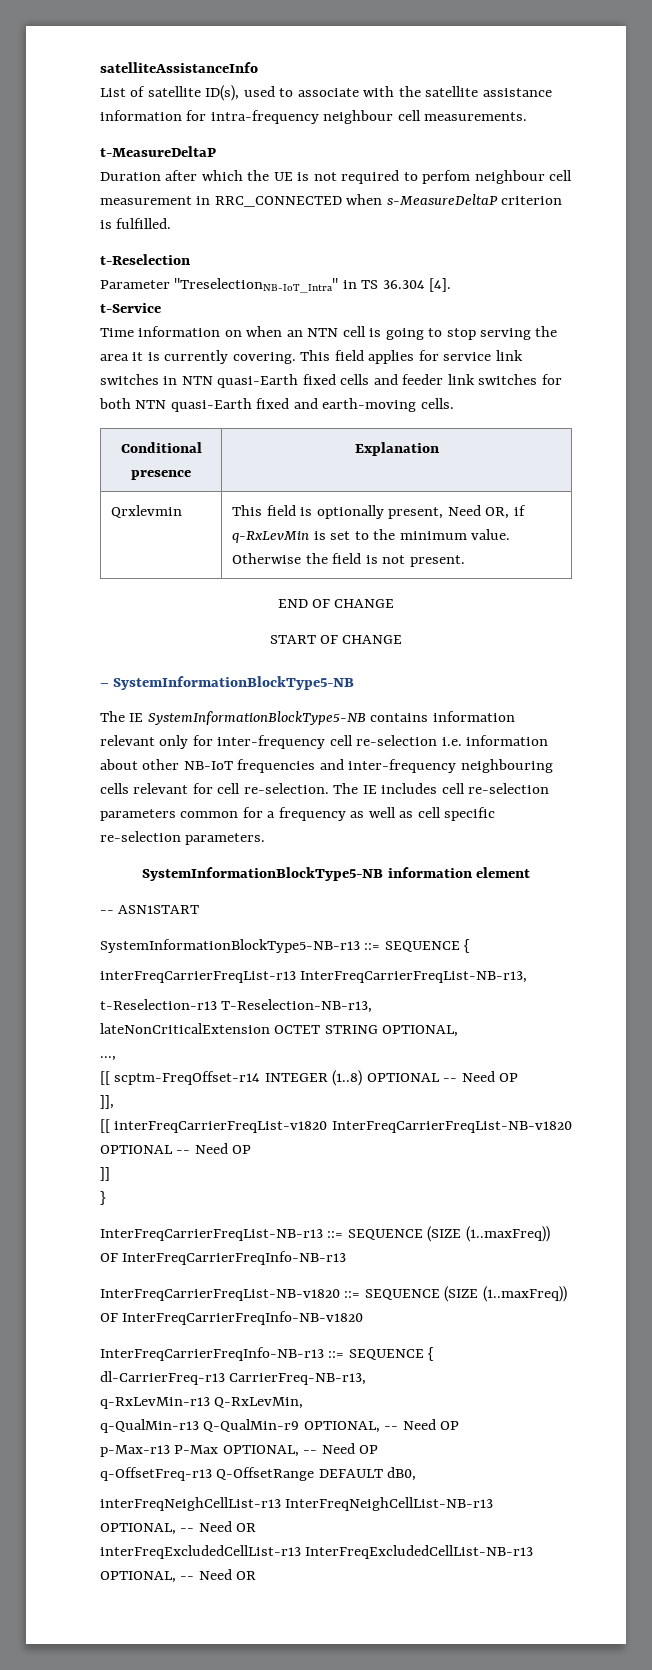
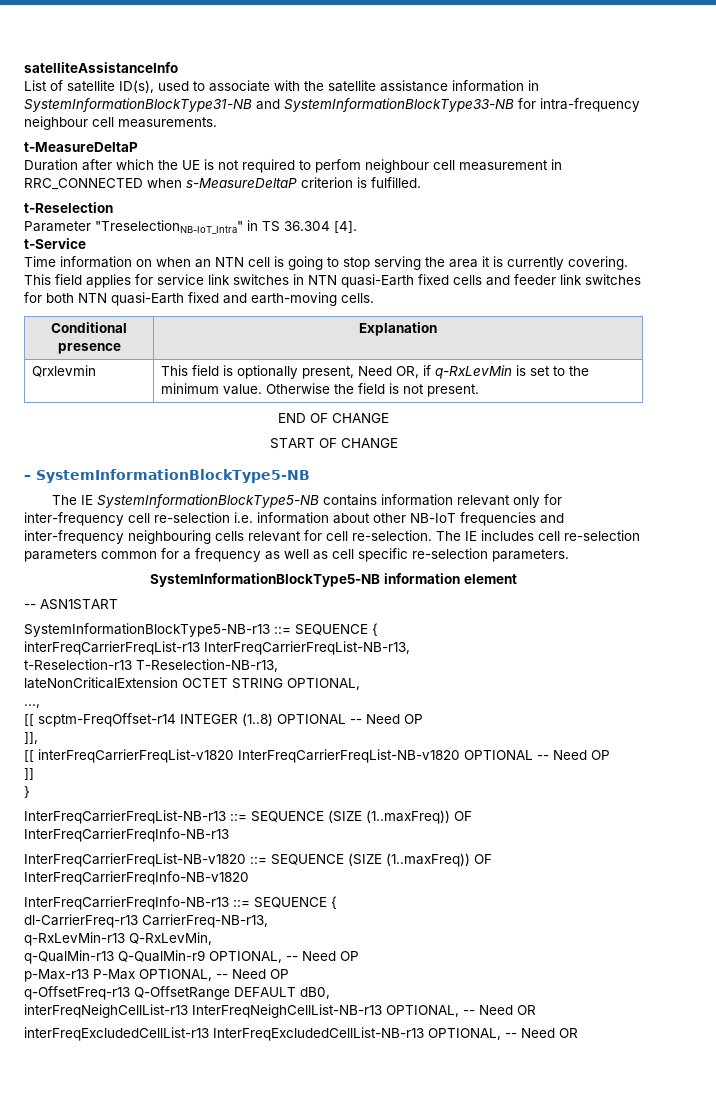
(182, 115) none -> [528,80,539,91] [24,98,514,112] in SystemInformationBlockType31-NB and SystemInformationBlockType33-NB

